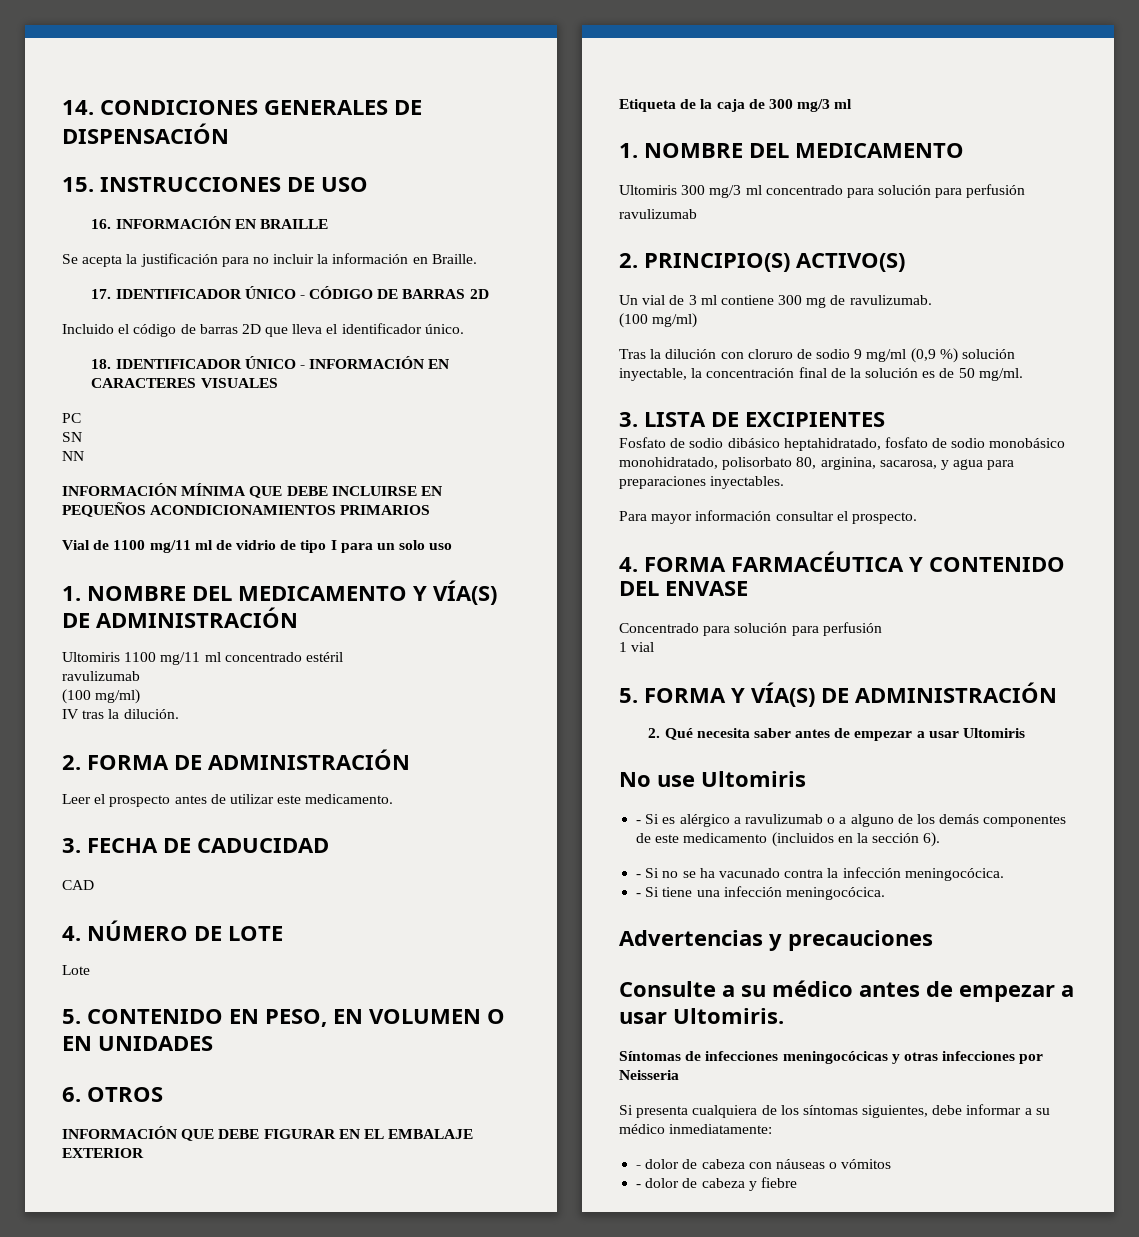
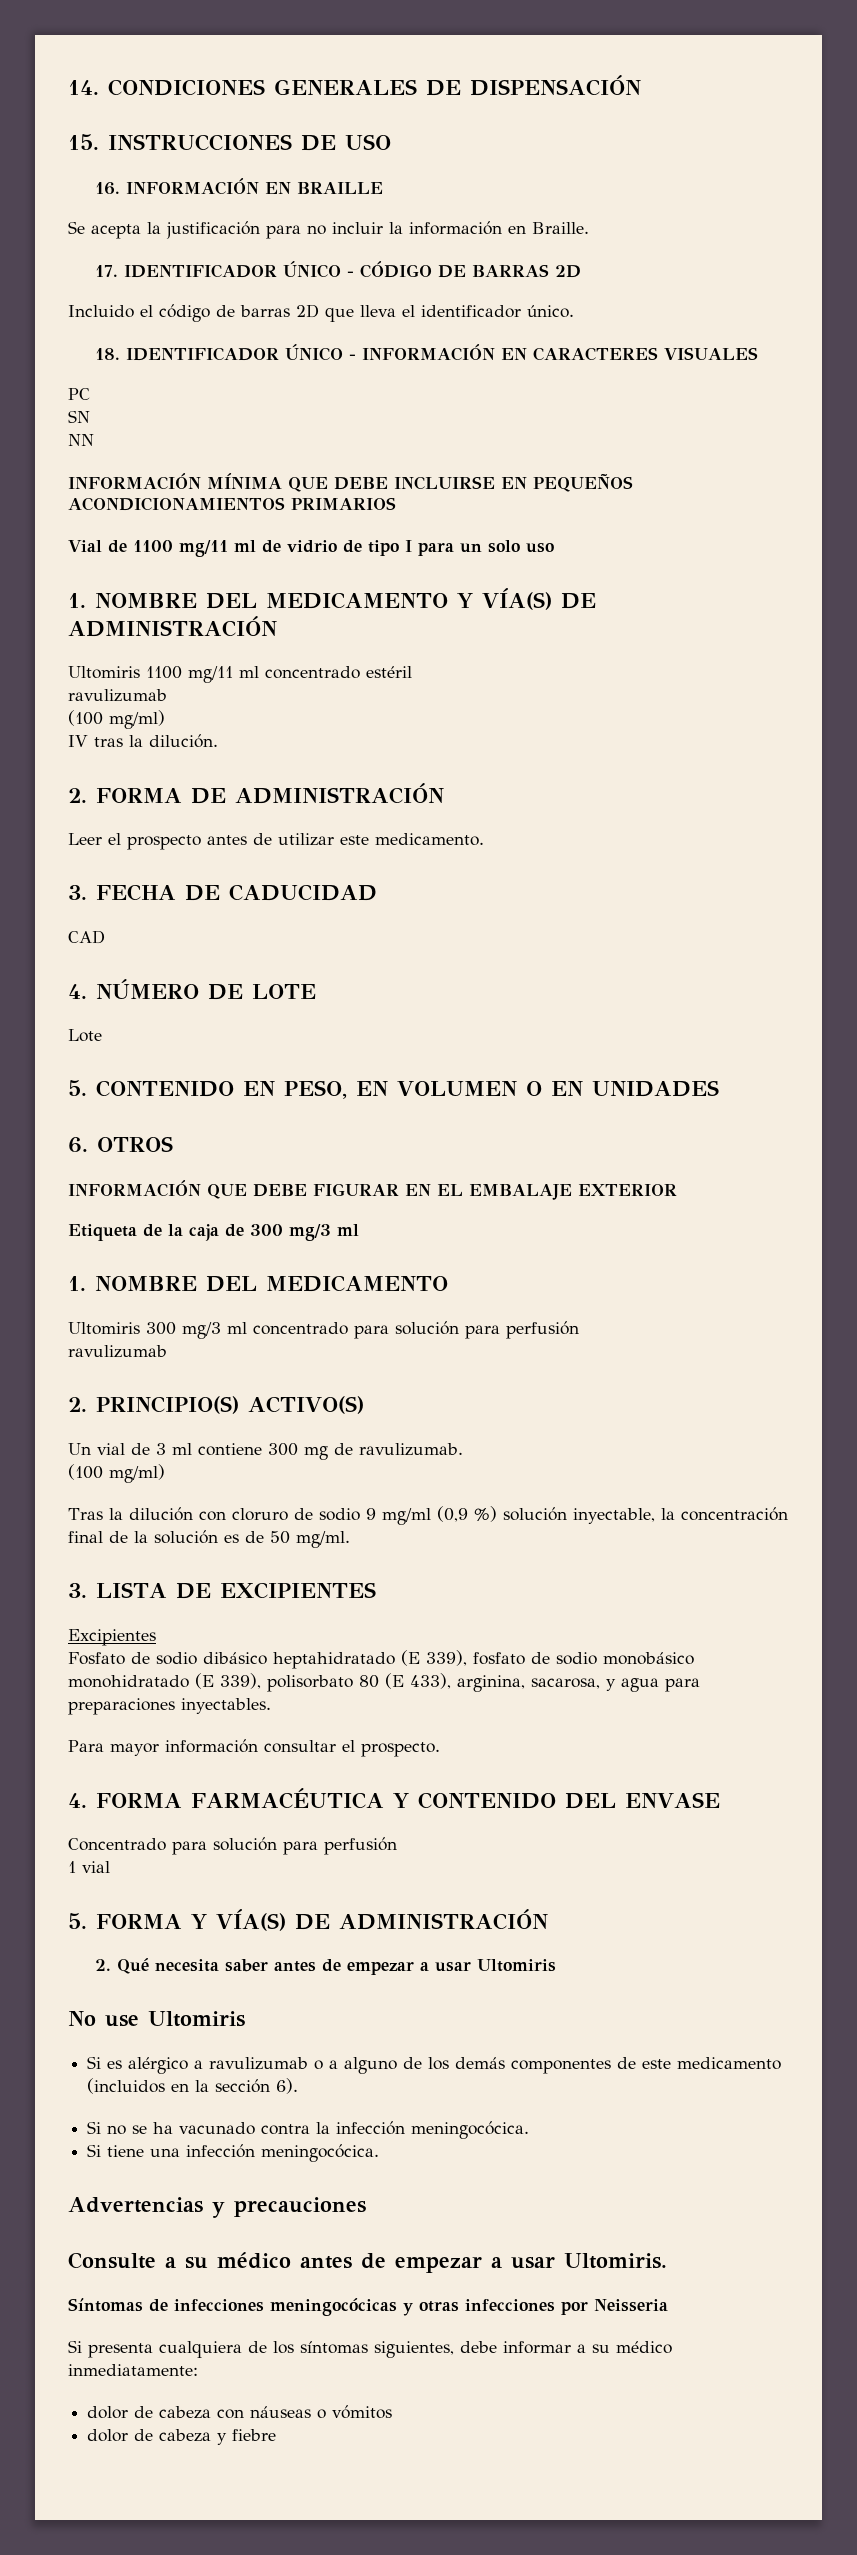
(885, 419) none -> [68,1629,156,1646] // Excipientes
[783,438,881,451] heptahidratado, -> [273,1650,467,1669] heptahidratado (E 339),
[619,457,817,470] monohidratado, polisorbato 80, -> [68,1673,451,1692] monohidratado (E 339), polisorbato 80 (E 433),
[636,820,642,824] - -> (245, 2019) none
[636,874,642,878] - -> (299, 2086) none
[636,893,642,897] - -> (530, 2130) none
[636,1165,642,1169] - -> (198, 2370) none
[636,1184,642,1188] - -> (393, 2412) none

